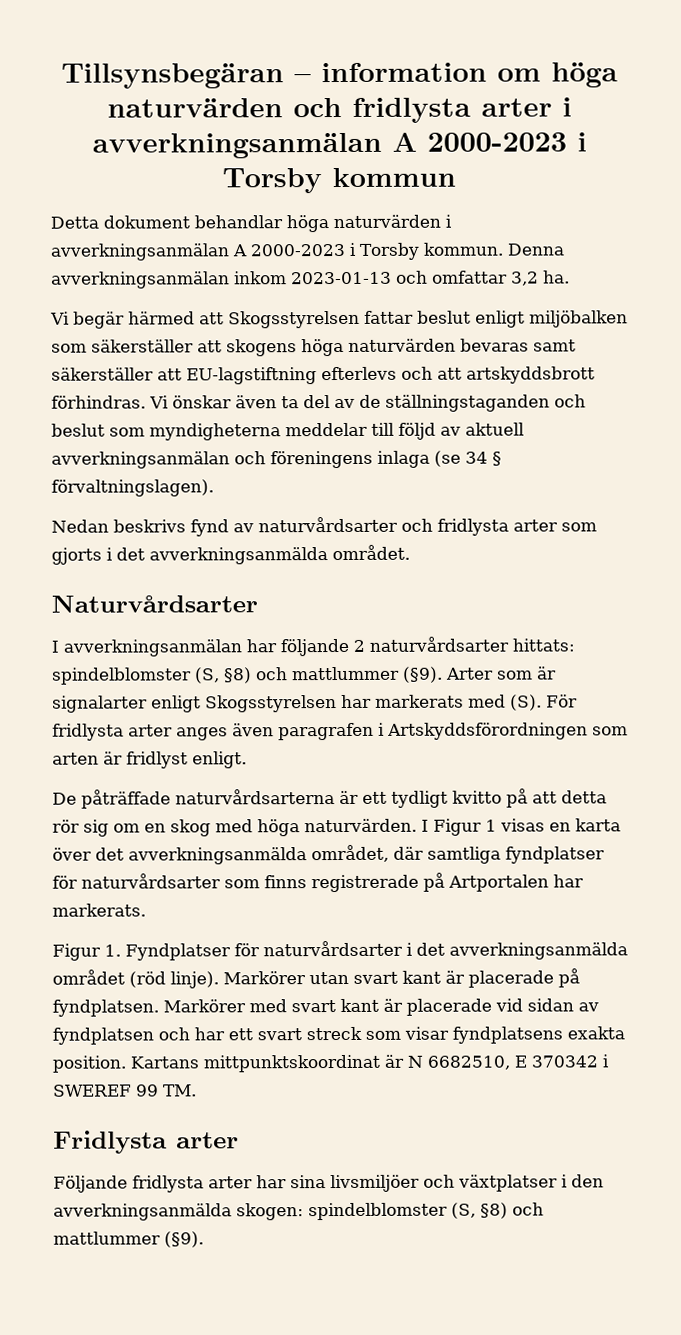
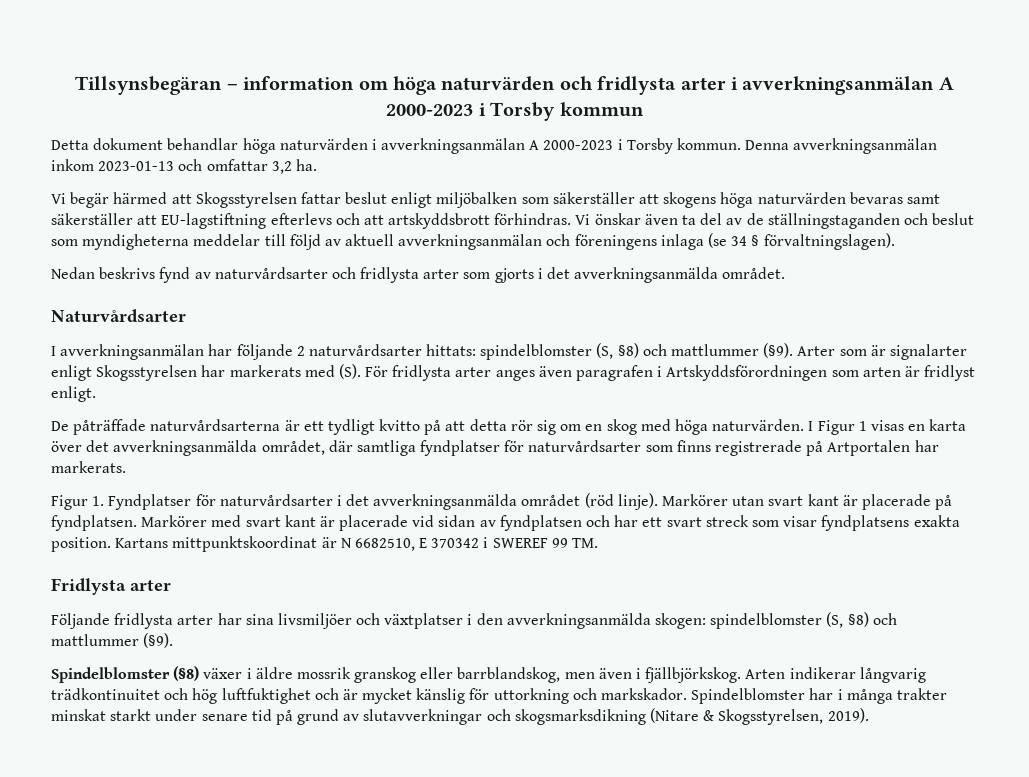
(204, 1239) none -> [51,666,926,683] [51,688,947,704] [51,708,869,725] // Spindelblomster (§8) växer i äldre mossrik granskog eller barrblandskog, men även i fjällbjörkskog. Arten indikerar långvarig trädkontinuitet och hög luftfuktighet och är mycket känslig för uttorkning och markskador. Spindelblomster har i många trakter minskat starkt under senare tid på grund av slutavverkningar och skogsmarksdikning (Nitare & Skogsstyrelsen, 2019).

